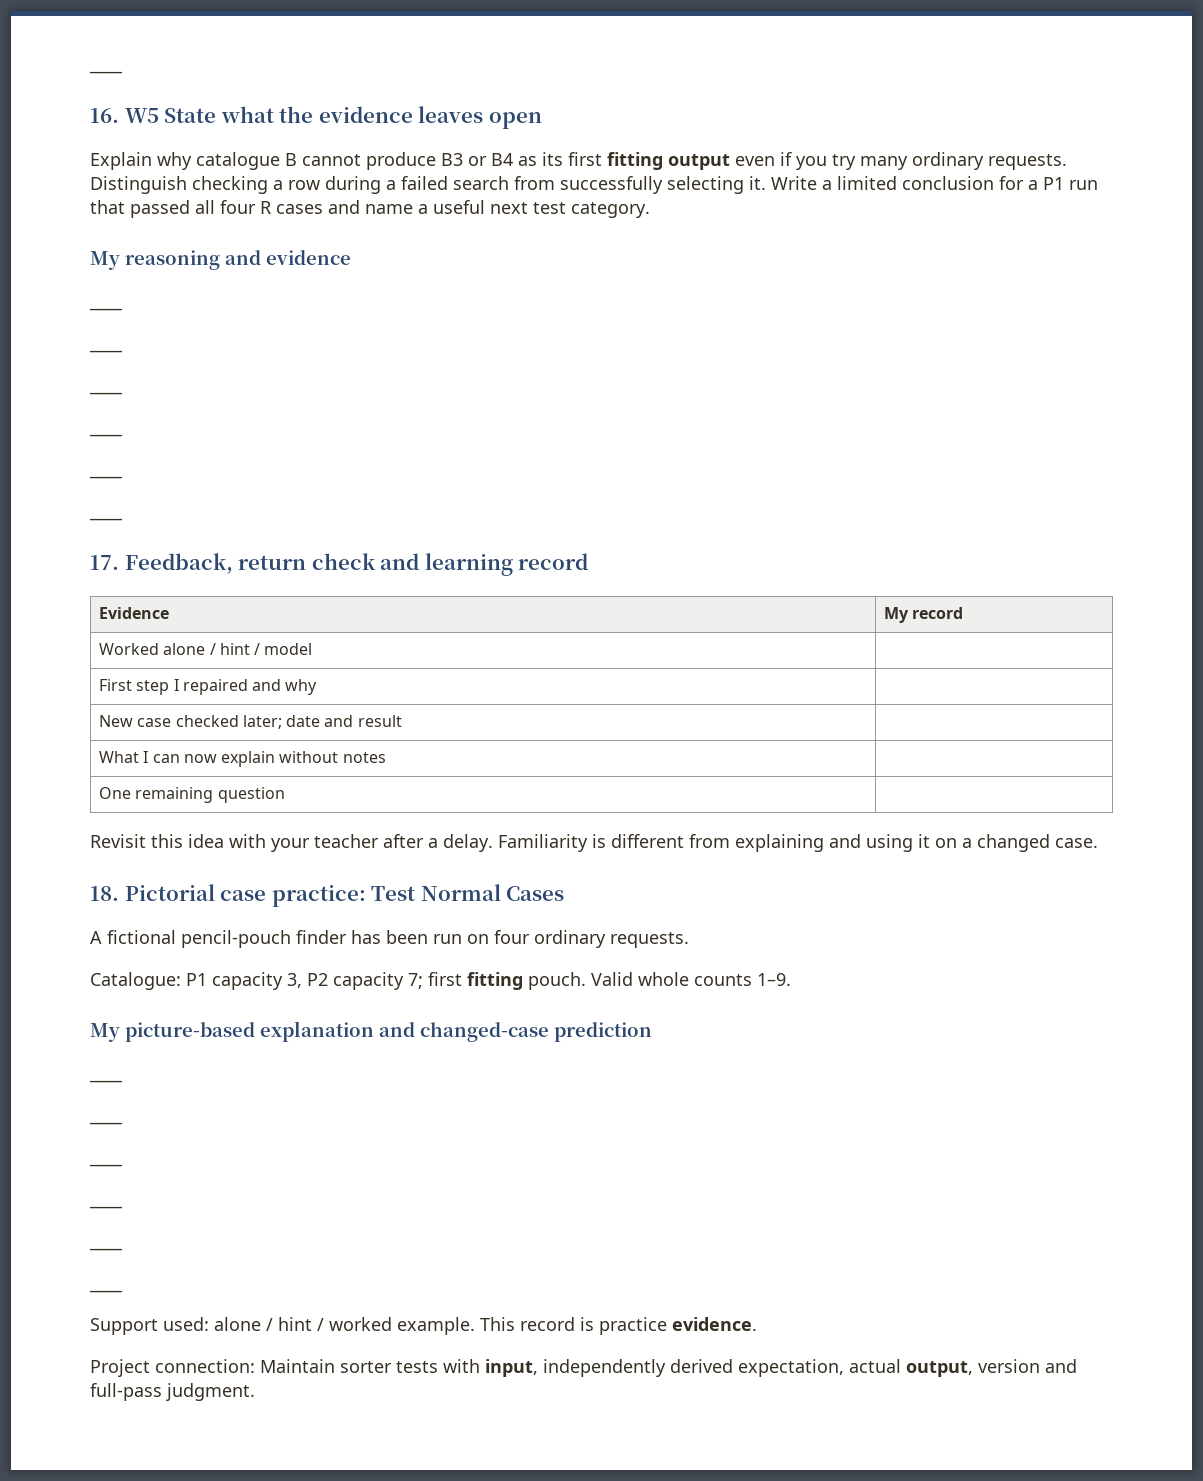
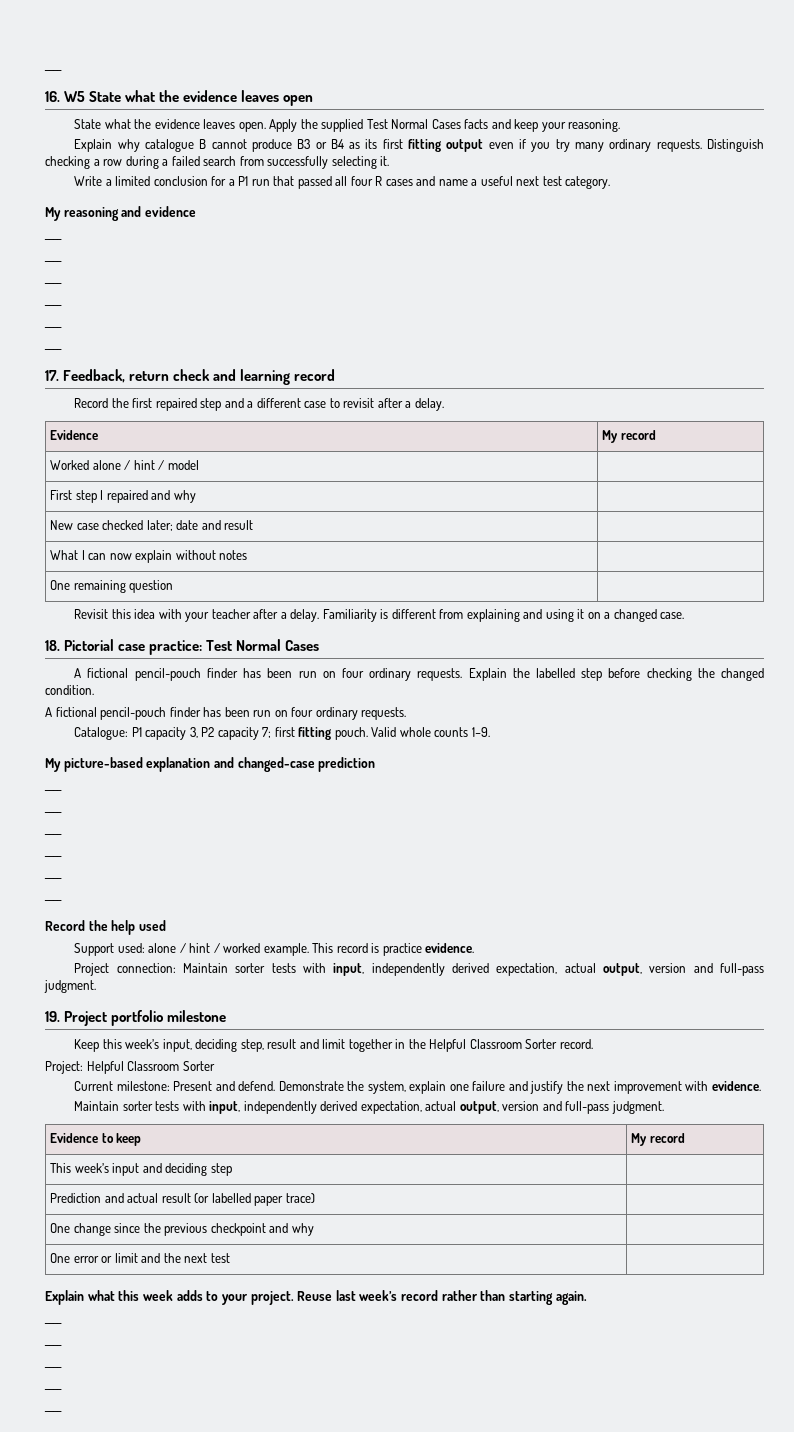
(542, 120) none -> [74,119,621,132] // State what the evidence leaves open. Apply the supplied Test Normal Cases facts and keep your reasoning.
(766, 183) none -> (390, 161) //
(589, 561) none -> [74,398,444,411] // Record the first repaired step and a different case to revisit after a delay.
(565, 893) none -> [74,668,765,681] [45,685,94,695] // A fictional pencil-pouch finder has been run on four ordinary requests. Explain the labelled step before checking the changed condition.
(123, 1291) none -> [45,920,166,935] // Record the help used
(255, 1392) none -> [45,1010,227,1026] [74,1039,593,1052] [45,1061,215,1074] [74,1081,761,1094] [74,1101,664,1114] [50,1133,142,1146] [631,1133,685,1146] [50,1163,232,1176] [50,1193,315,1206] [50,1223,314,1236] [50,1253,230,1263] [45,1290,587,1305] [44,1323,62,1324] [44,1345,62,1346] [44,1367,62,1368] [44,1389,62,1390] [44,1411,62,1412] // 19. Project portfolio milestone // Keep this week’s input, deciding step, result and limit together in the Helpful Classroom Sorter record. // Project: Helpful Classroom Sorter // Current milestone: Present and defend. Demonstrate the system, explain one failure and justify the next improvement with evidence. // Maintain sorter tests with input, independently derived expectation, actual output, version and full-pass judgment. // Evidence to keep | My record // This week’s input and deciding step | // Prediction and actual result (or labelled paper trace) | // One change since the previous checkpoint and why | // One error or limit and the next test | // Explain what this week adds to your project. Reuse last week’s record rather than starting again. // ____ // ____ // ____ // ____ // ____

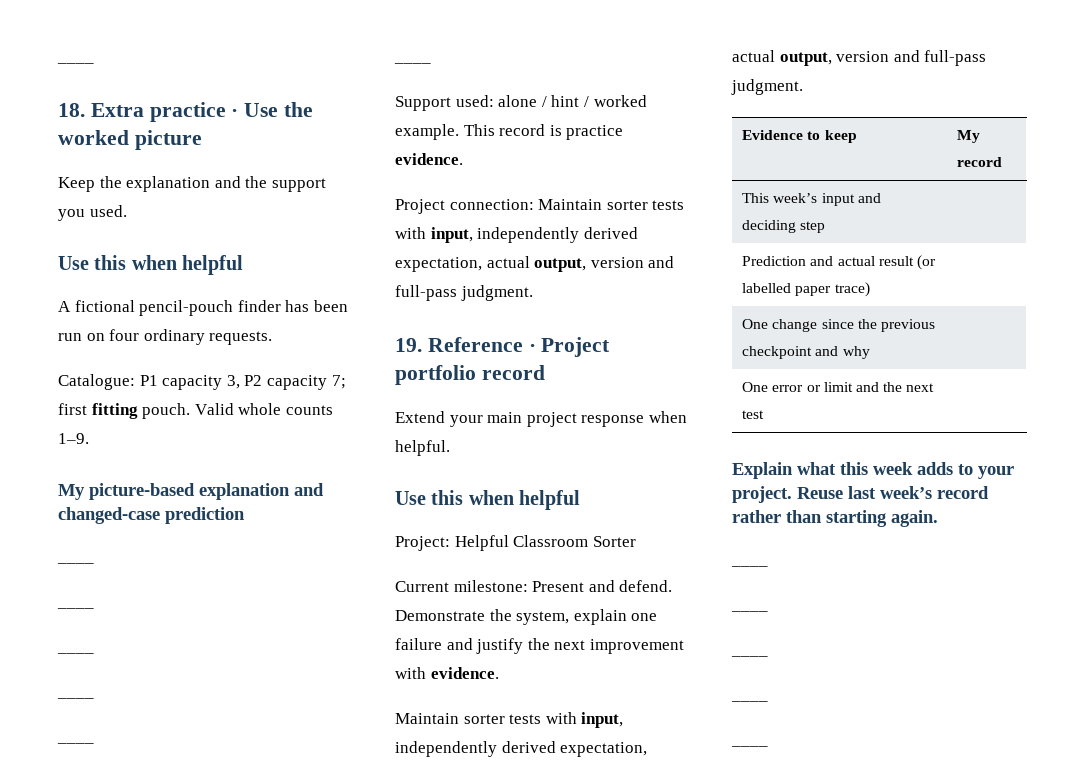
[44,70,62,71] [45,90,314,106] [74,119,621,132] [74,139,764,152] [45,156,390,169] [74,176,611,189] [45,206,196,221] [44,239,62,240] [44,261,62,262] [44,283,62,284] [44,305,62,306] [44,327,62,328] [44,349,62,350] [45,369,336,385] [74,398,444,411] [50,430,99,440] [602,430,656,443] [50,460,199,470] [50,490,196,503] [50,520,254,531] [50,550,248,563] [50,580,174,593] [74,609,685,622] [45,639,320,655] [74,668,765,681] [45,685,94,695] ____ // 16. W5 State what the evidence leaves open // State what the evidence leaves open. Apply the supplied Test Normal Cases facts and keep your reasoning. // Explain why catalogue B cannot produce B3 or B4 as its first fitting output even if you try many ordinary requests. Distinguish checking a row during a failed search from successfully selecting it. // Write a limited conclusion for a P1 run that passed all four R cases and name a useful next test category. // My reasoning and evidence // ____ // ____ // ____ // ____ // ____ // ____ // 17. Feedback, return check and learning record // Record the first repaired step and a different case to revisit after a delay. // Evidence | My record // Worked alone / hint / model | // First step I repaired and why | // New case checked later; date and result | // What I can now explain without notes | // One remaining question | // Revisit this idea with your teacher after a delay. Familiarity is different from explaining and using it on a changed case. // 18. Pictorial case practice: Test Normal Cases // A fictional pencil-pouch finder has been run on four ordinary requests. Explain the labelled step before checking the changed condition. -> [57,62,94,64] [58,102,314,122] [58,130,202,150] [58,176,326,192] [58,205,127,221] [58,255,244,275] ____ // 18. Extra practice · Use the worked picture // Keep the explanation and the support you used. // Use this when helpful
[45,920,166,935] // Record the help used -> (431, 63) none
[64,1010,227,1026] [74,1039,593,1052] Project portfolio milestone // Keep this week’s input, deciding step, result and limit together in the Helpful Classroom Sorter record. -> [427,337,611,357] [395,365,545,385] [395,411,687,427] [395,440,450,456] [395,490,581,510] Reference · Project portfolio record // Extend your main project response when helpful. // Use this when helpful

